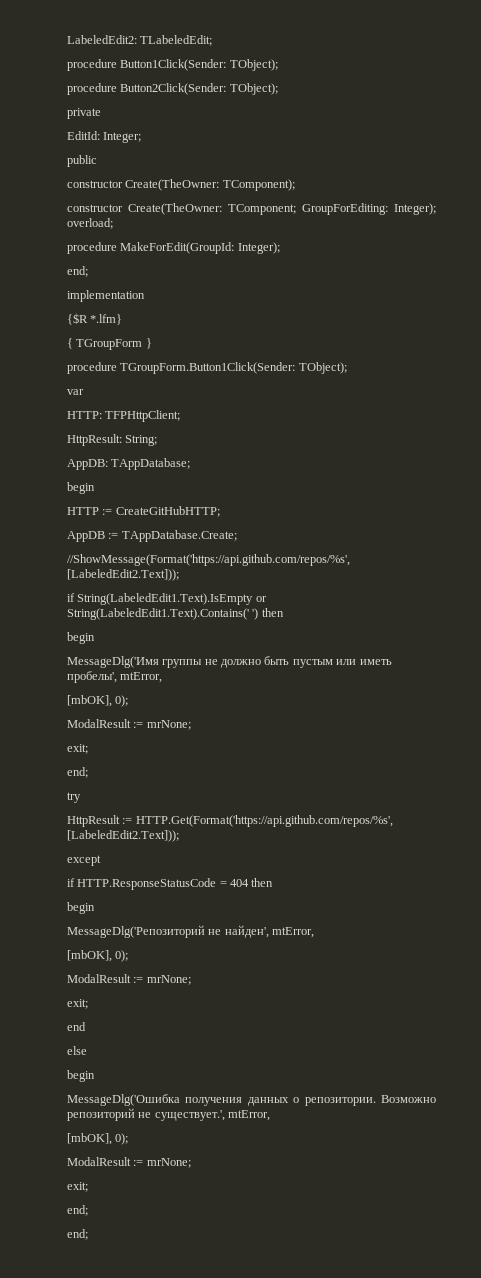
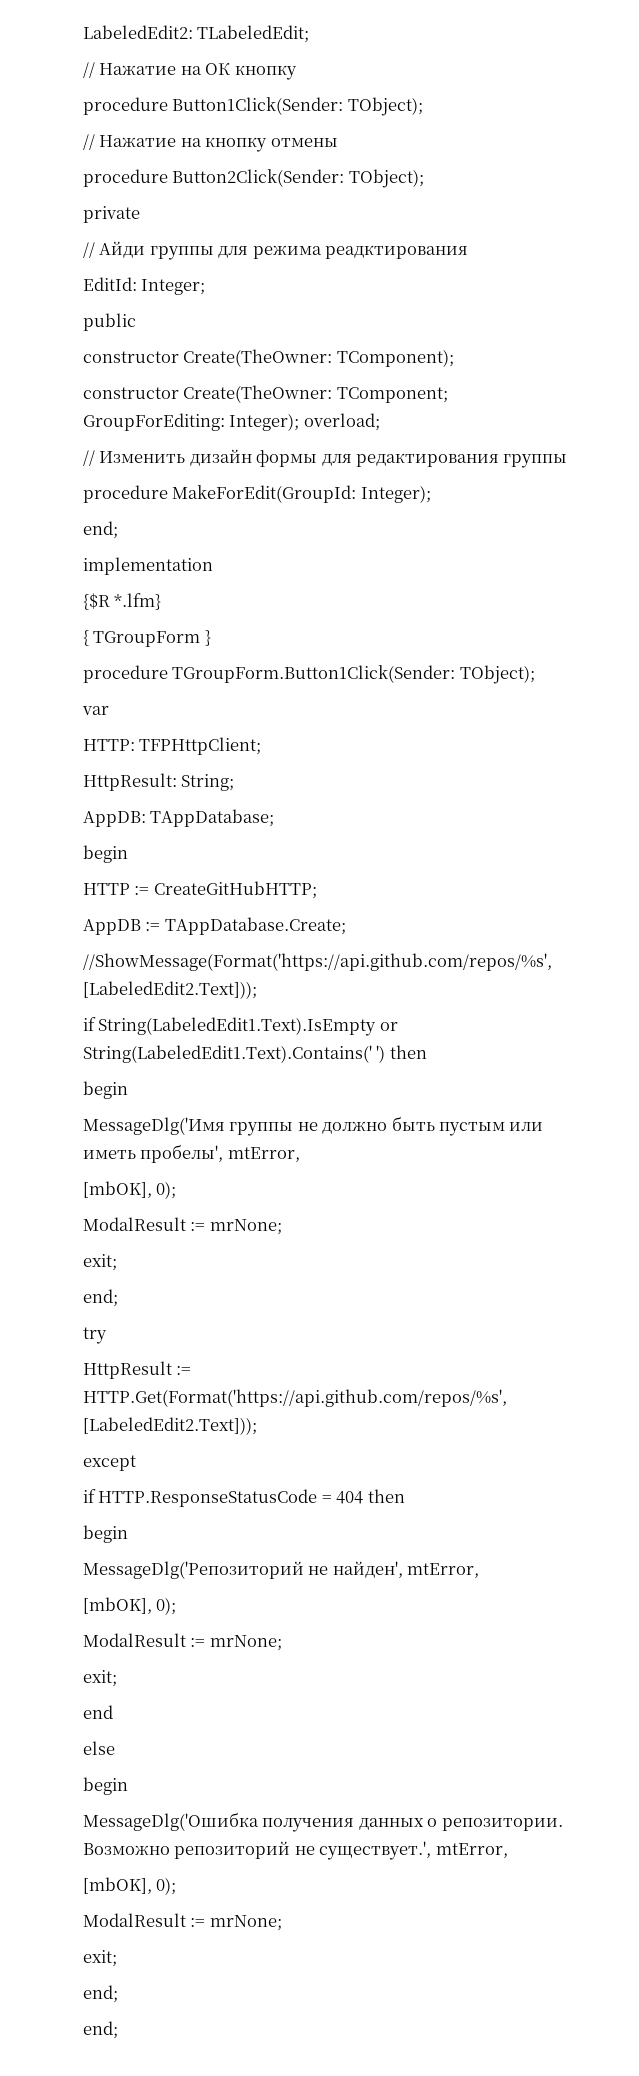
[66,59,278,71] [66,83,278,95] [66,108,101,119] procedure Button1Click(Sender: TObject); // procedure Button2Click(Sender: TObject); // private -> [82,62,297,80] [82,97,423,116] [82,134,338,152] [82,169,424,188] [82,206,140,223] [82,241,468,260] // Нажатие на ОК кнопку // procedure Button1Click(Sender: TObject); // // Нажатие на кнопку отмены // procedure Button2Click(Sender: TObject); // private // // Айди группы для режима реадктирования
(113, 223) none -> [82,449,568,468] // // Изменить дизайн формы для редактирования группы

